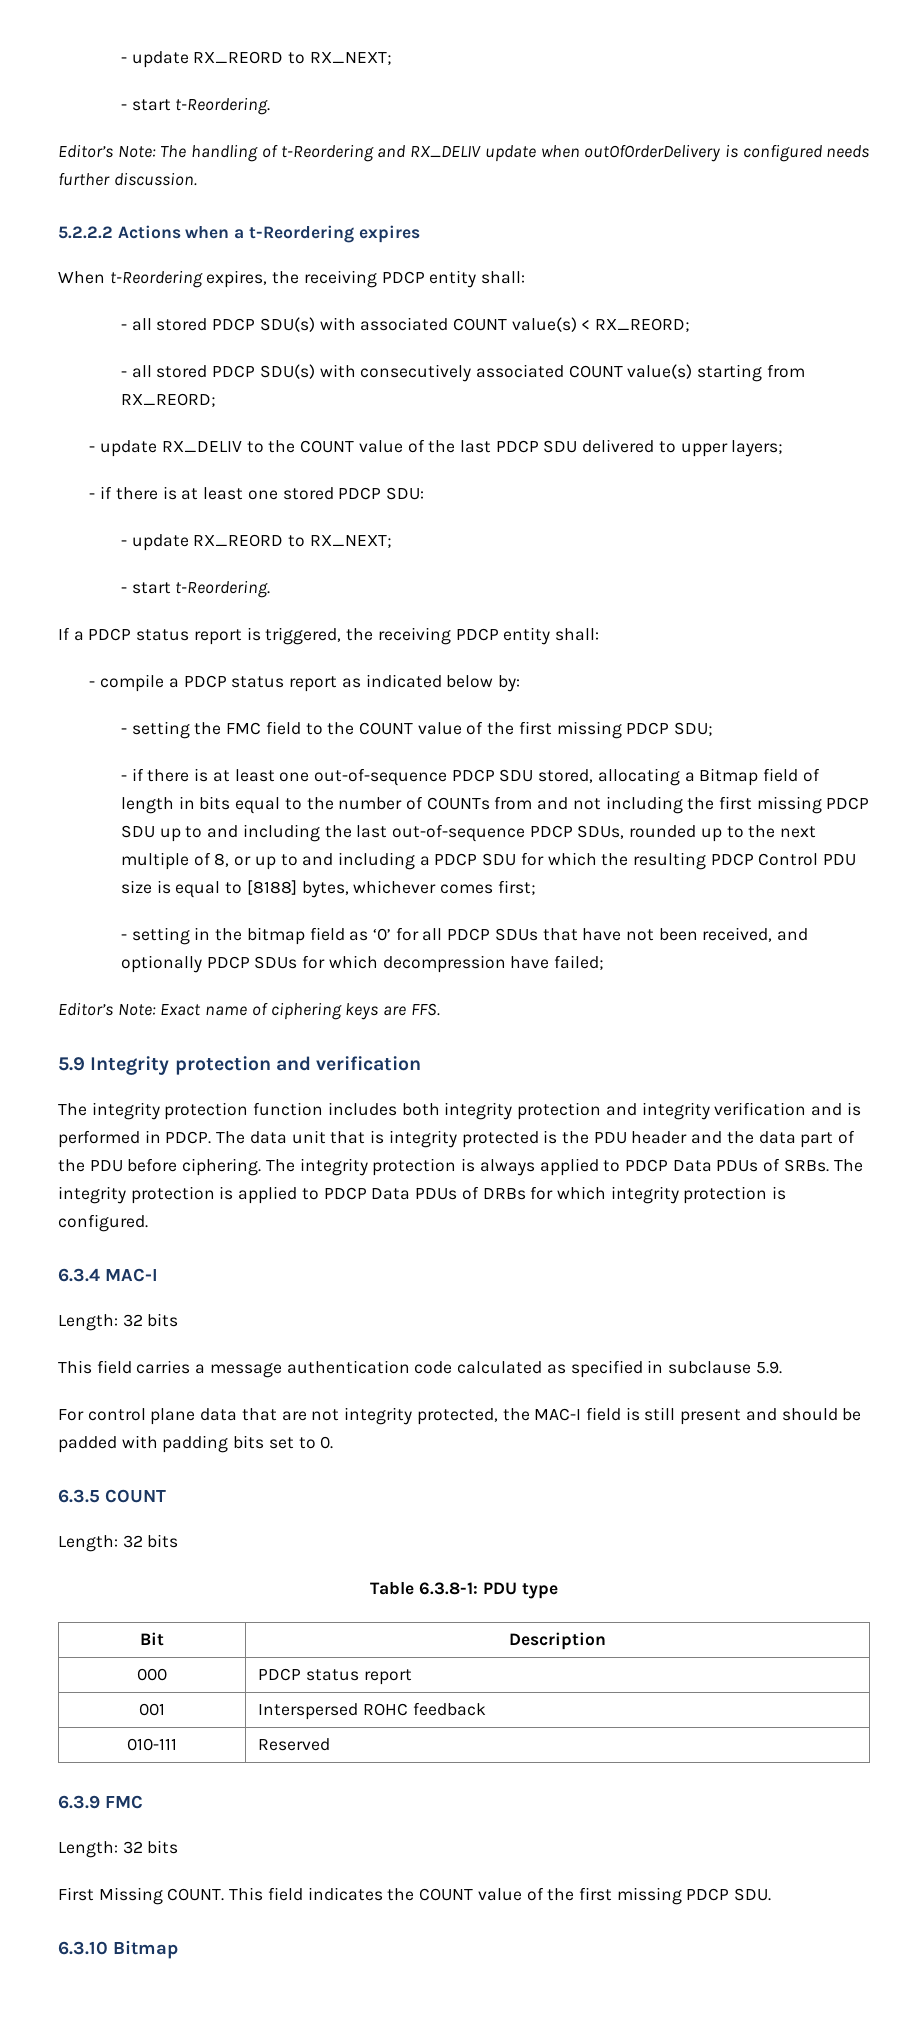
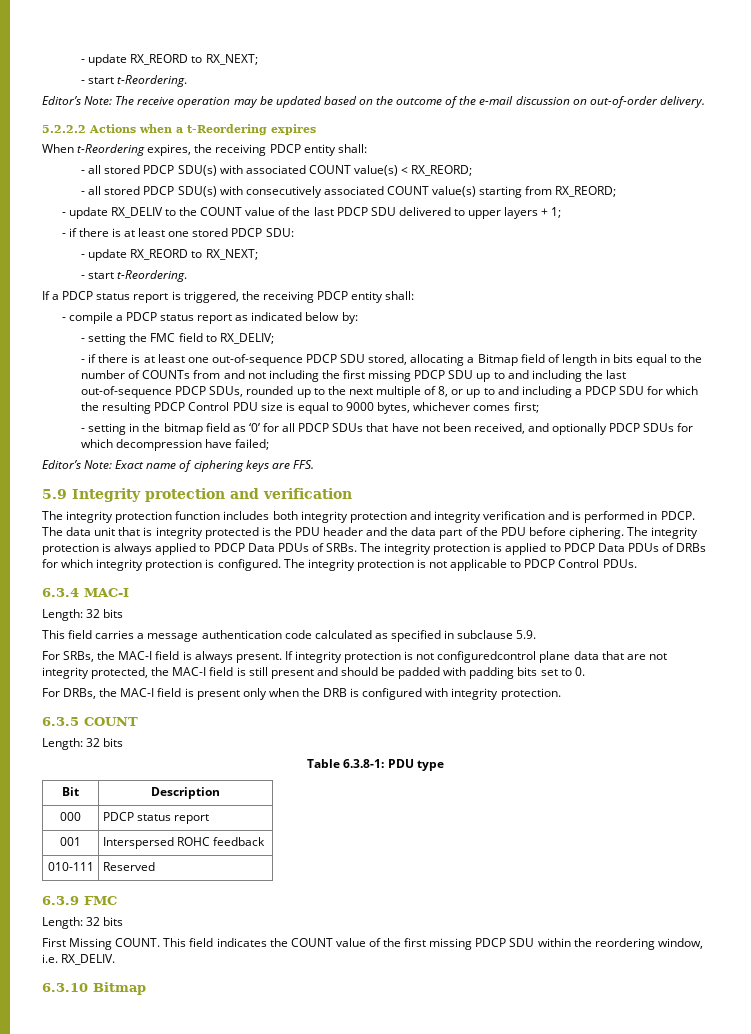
[191,144,870,162] [58,172,197,186] handling of t-Reordering and RX_DELIV update when outOfOrderDelivery is configured needs further discussion. -> [137,96,705,108] receive operation may be updated based on the outcome of the e-mail discussion on out-of-order delivery.
[731,440,784,457] layers; -> [504,207,562,219] layers + 1;
[327,721,714,739] the COUNT value of the first missing PDCP SDU; -> [219,333,274,344] RX_DELIV;
[246,880,297,895] [8188] -> [346,402,375,411] 9000
(148, 1223) none -> [283,559,637,571] The integrity protection is not applicable to PDCP Control PDUs.
[87,1408,146,1421] control -> [63,651,537,663] SRBs, the MAC-I field is always present. If integrity protection is not configuredcontrol
(334, 1442) none -> [42,688,561,700] // For DRBs, the MAC-I field is present only when the DRB is configured with integrity protection.
[734,1888,772,1901] SDU. -> [509,938,703,950] [42,954,116,965] SDU within the reordering window, i.e. RX_DELIV.

